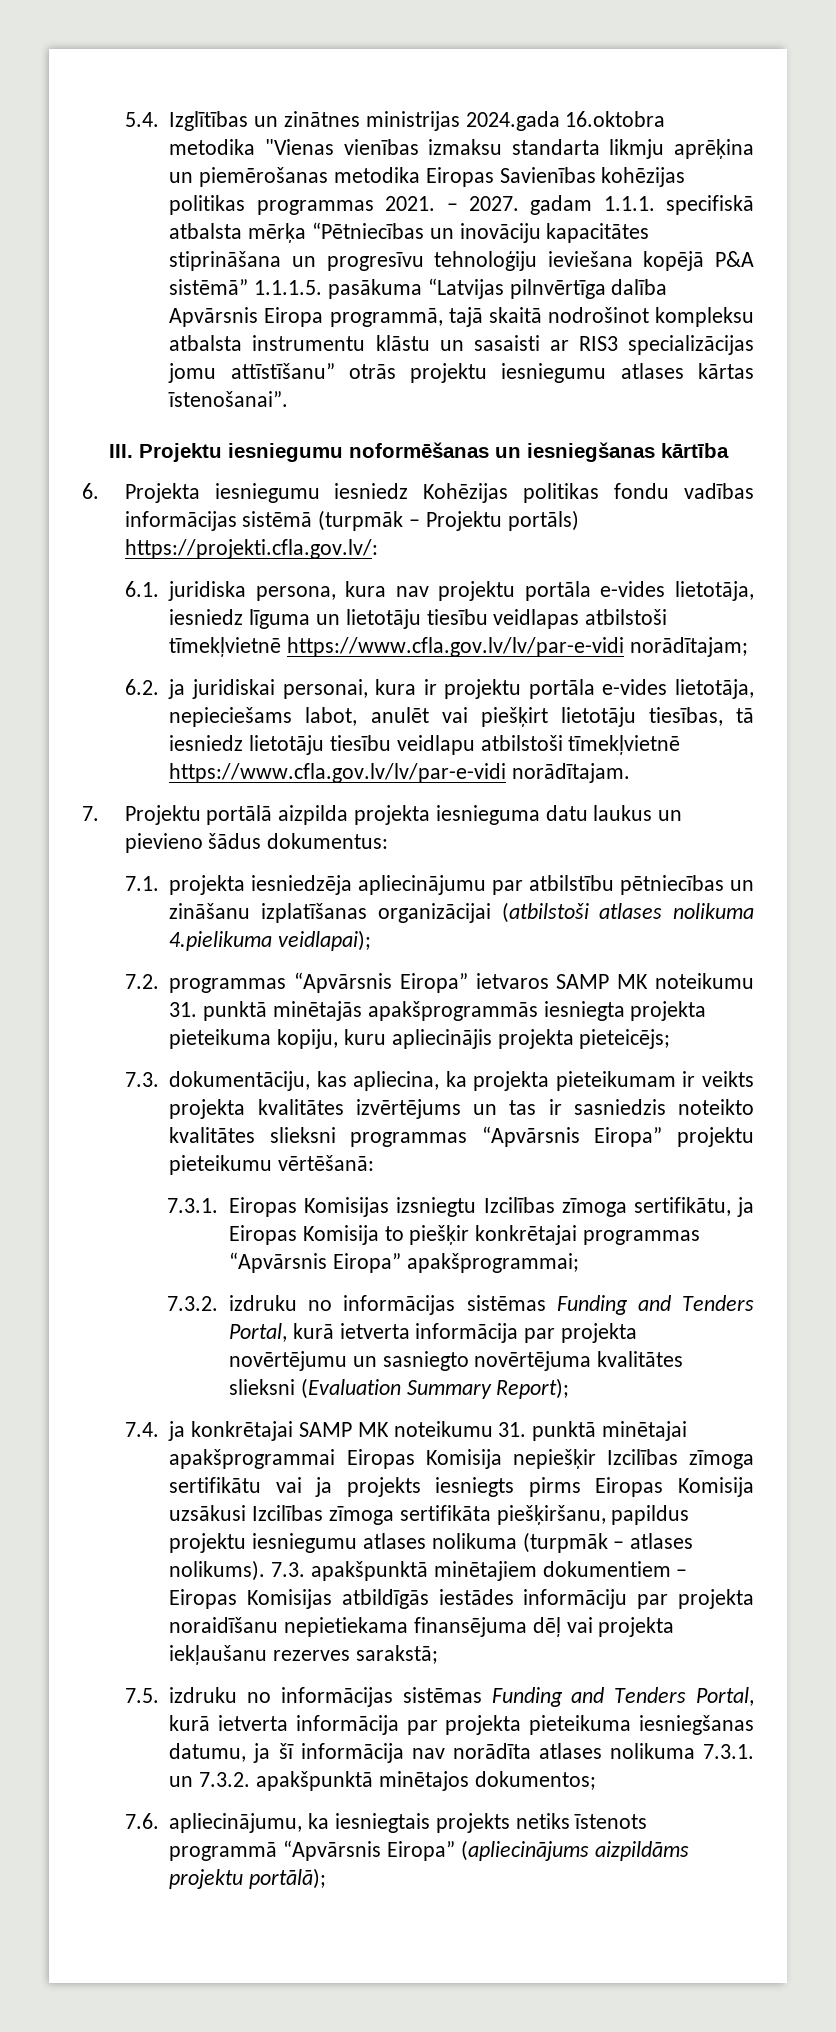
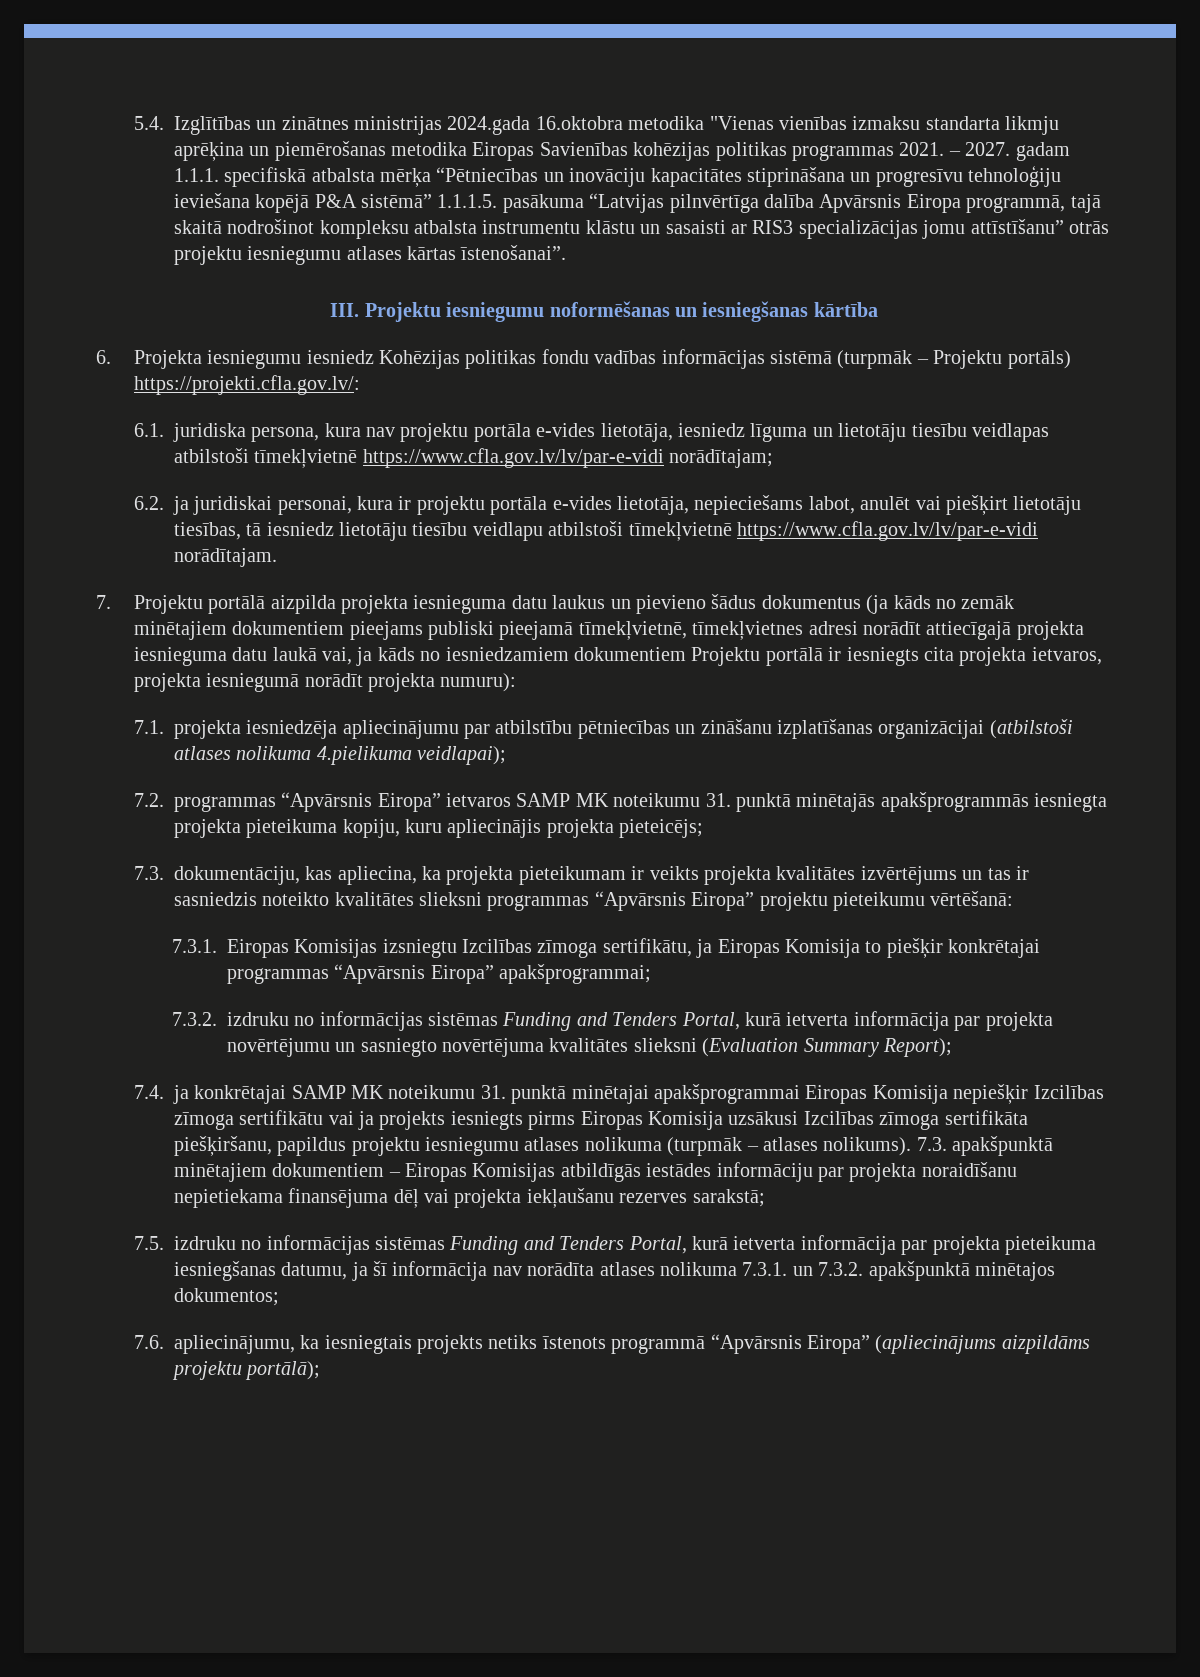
[267,833,389,849] dokumentus: -> [761,595,1015,614] [133,621,1084,640] [133,647,1102,666] [133,673,517,692] dokumentus (ja kāds no zemāk minētajiem dokumentiem pieejams publiski pieejamā tīmekļvietnē, tīmekļvietnes adresi norādīt attiecīgajā projekta iesnieguma datu laukā vai, ja kāds no iesniedzamiem dokumentiem Projektu portālā ir iesniegts cita projekta ietvaros, projekta iesniegumā norādīt projekta numuru):

